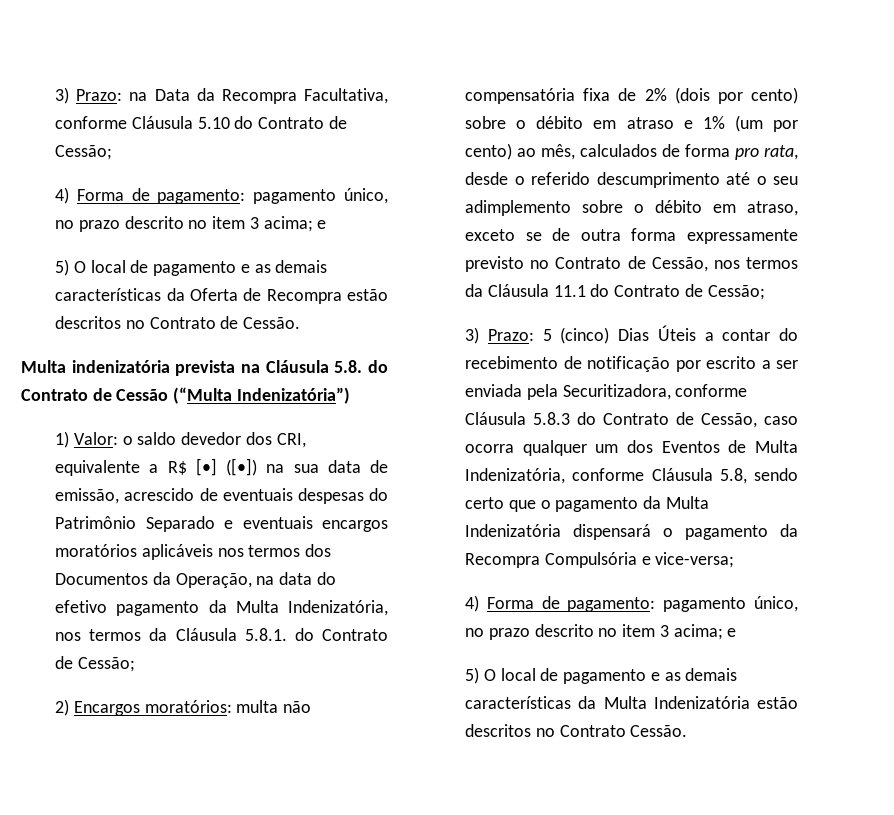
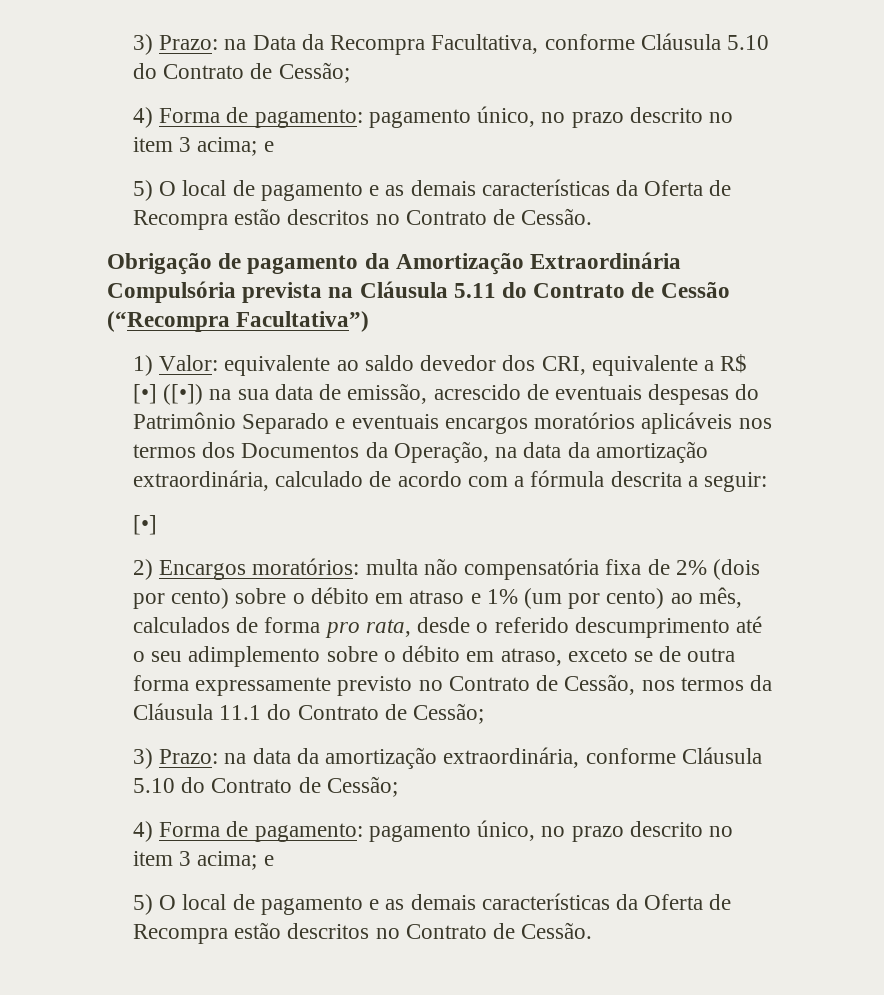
[21,360,170,373] Multa indenizatória -> [107,252,682,275] [107,281,236,303] Obrigação de pagamento da Amortização Extraordinária Compulsória
[334,360,363,373] 5.8. -> [453,283,496,298] 5.11
[173,387,350,404] (“Multa Indenizatória”) -> [107,311,370,332] (“Recompra Facultativa”)
[122,436,133,445] o -> [224,355,359,376] equivalente ao
[316,572,336,585] [55,600,388,616] [55,628,388,641] [55,656,135,672] do efetivo pagamento da Multa Indenizatória, nos termos da Cláusula 5.8.1. do Contrato de Cessão; -> [567,441,708,463] [133,470,767,492] [133,515,158,535] da amortização extraordinária, calculado de acordo com a fórmula descrita a seguir: // [•]
[542,325,798,344] [465,356,798,372] [465,384,748,400] [465,412,798,428] [465,440,798,456] [465,468,798,484] [465,496,709,512] [465,524,798,540] [465,552,735,568] 5 (cinco) Dias Úteis a contar do recebimento de notificação por escrito a ser enviada pela Securitizadora, conforme Cláusula 5.8.3 do Contrato de Cessão, caso ocorra qualquer um dos Eventos de Multa Indenizatória, conforme Cláusula 5.8, sendo certo que o pagamento da Multa Indenizatória dispensará o pagamento da Recompra Compulsória e vice-versa; -> [224,747,762,769] [133,776,398,797] na data da amortização extraordinária, conforme Cláusula 5.10 do Contrato de Cessão;
[603,696,798,709] [465,724,626,737] Multa Indenizatória estão descritos no Contrato -> [644,894,732,910] [133,922,516,944] Oferta de Recompra estão descritos no Contrato de

